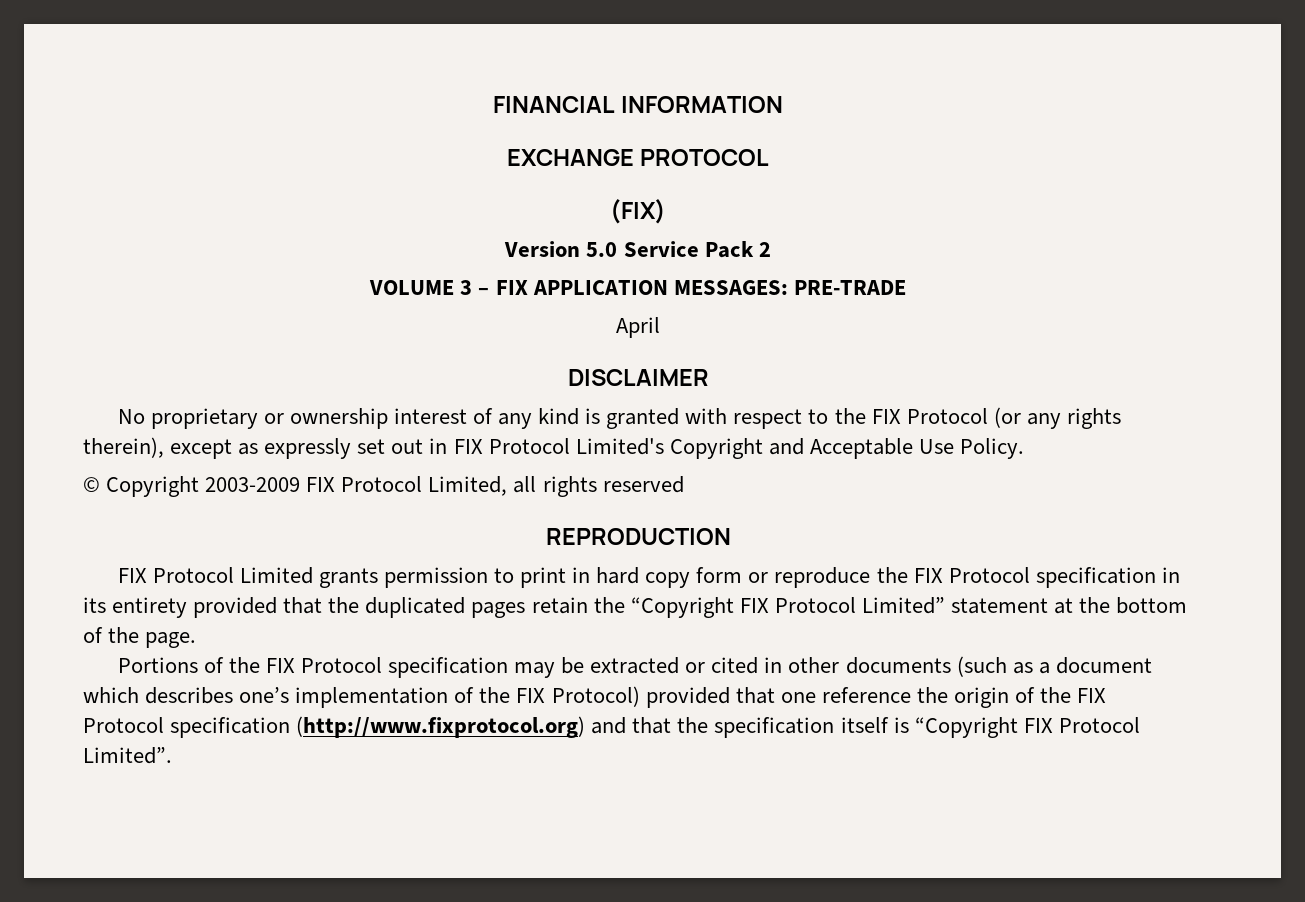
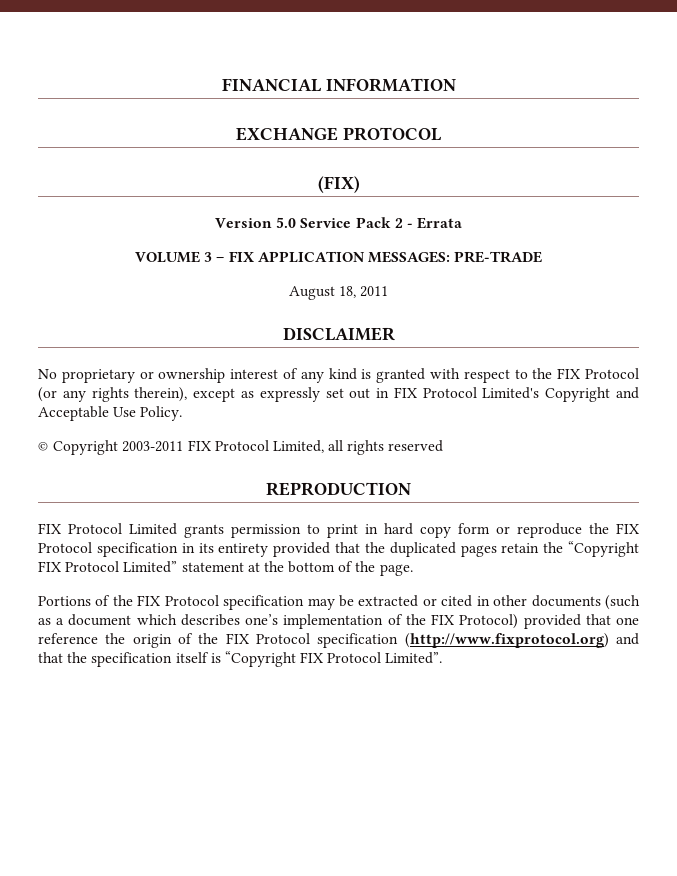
(771, 249) none -> [406,217,463,229] - Errata
[616,317,660,338] April -> [288,286,389,300] August 18, 2011
[205,477,301,492] 2003-2009 -> [122,441,184,452] 2003-2011

